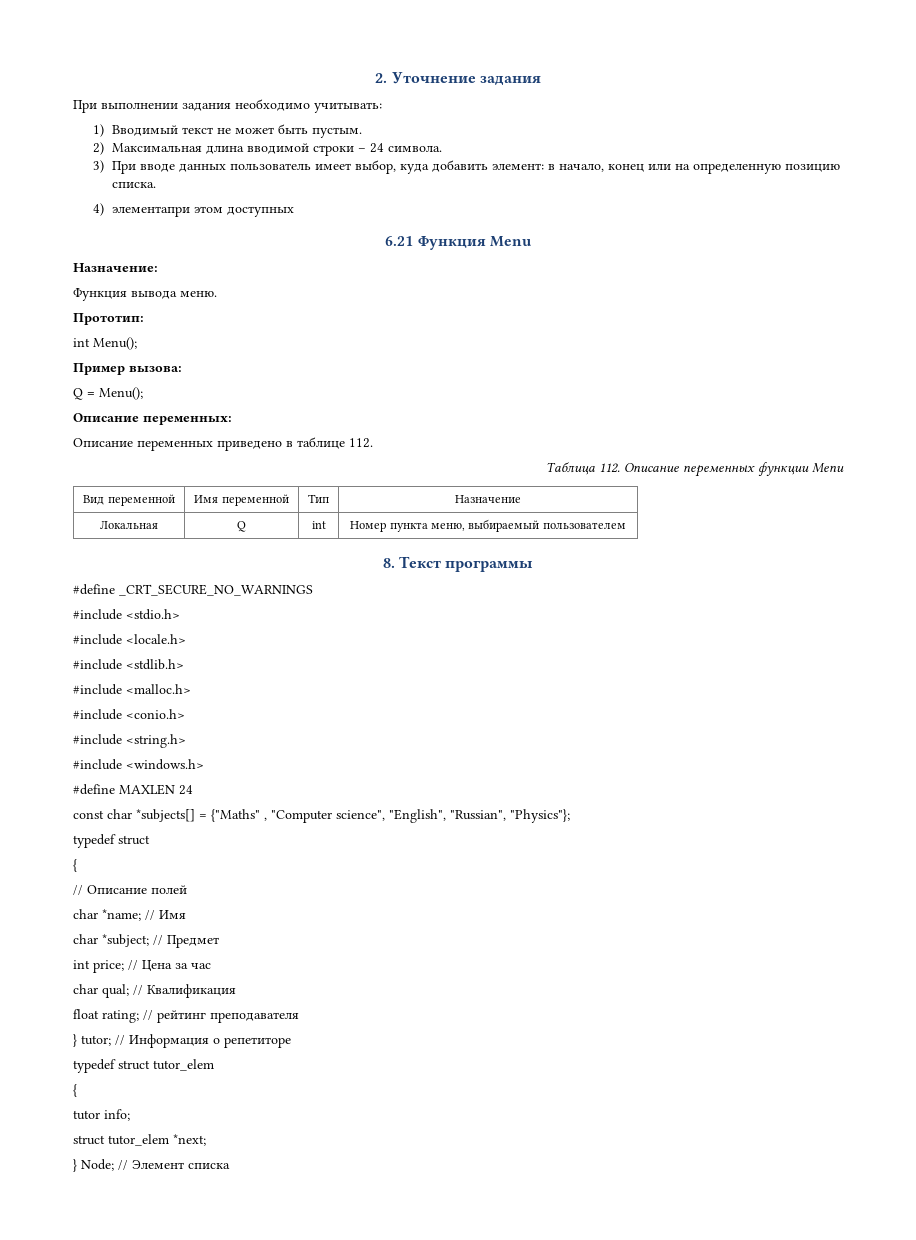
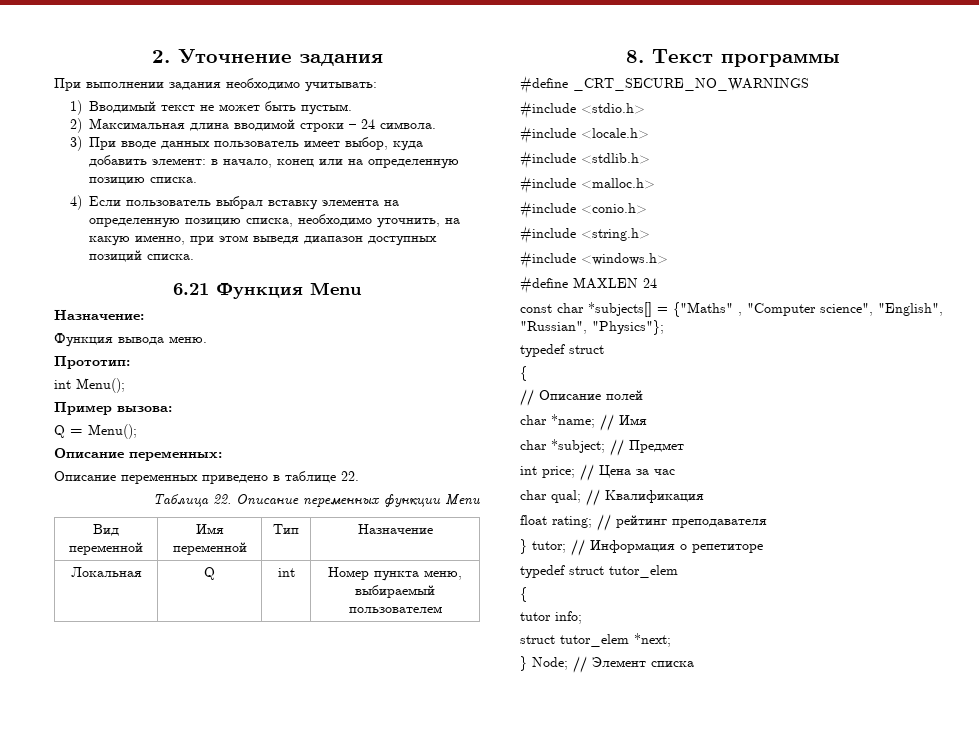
[112,206,224,217] элементапри этом -> [89,196,400,210] [89,214,461,228] [89,235,364,246] Если пользователь выбрал вставку элемента на определенную позицию списка, необходимо уточнить, на какую именно, при этом выведя диапазон
(295, 211) none -> [89,250,195,262] позиций списка.
[349,438,373,448] 112. -> [341,471,359,481] 22.
[599,463,620,473] 112. -> [213,494,231,504] 22.

